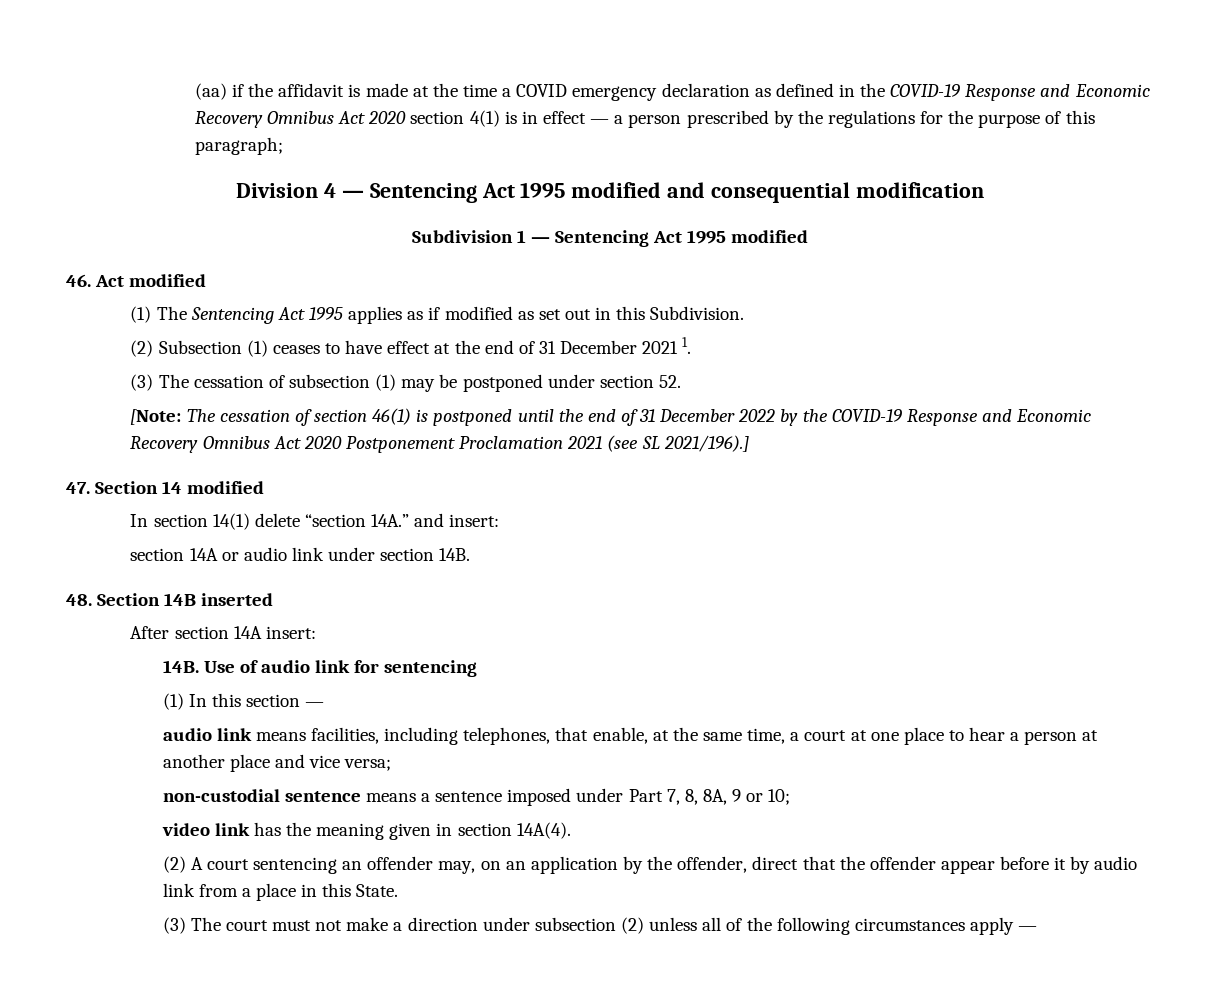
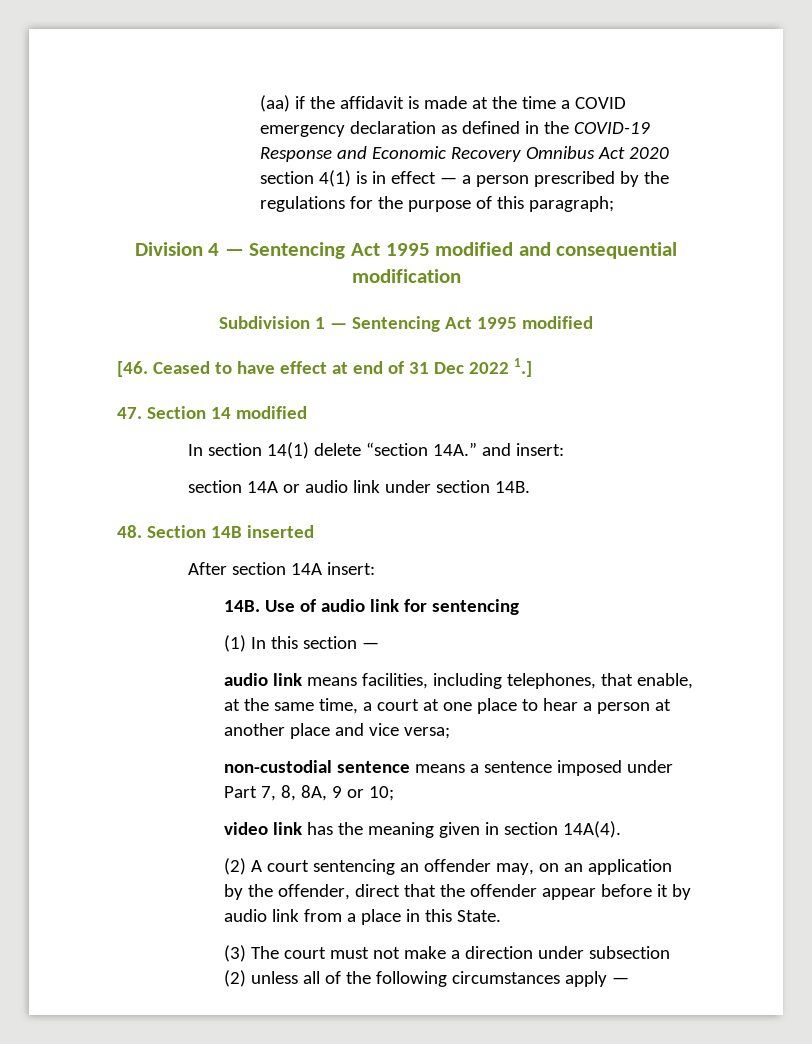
[66,274,207,287] [130,306,745,324] [130,340,320,357] 46. Act modified // (1) The Sentencing Act 1995 applies as if modified as set out in this Subdivision. // (2) Subsection (1) ceases -> [117,361,210,377] [46. Ceased
[454,337,692,354] [130,374,681,392] [130,408,1092,426] [130,435,749,453] the end of 31 December 2021 1. // (3) The cessation of subsection (1) may be postponed under section 52. // [Note: The cessation of section 46(1) is postponed until the end of 31 December 2022 by the COVID-19 Response and Economic Recovery Omnibus Act 2020 Postponement Proclamation 2021 (see SL 2021/196).] -> [352,358,532,377] end of 31 Dec 2022 1.]

